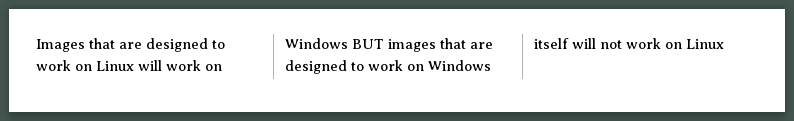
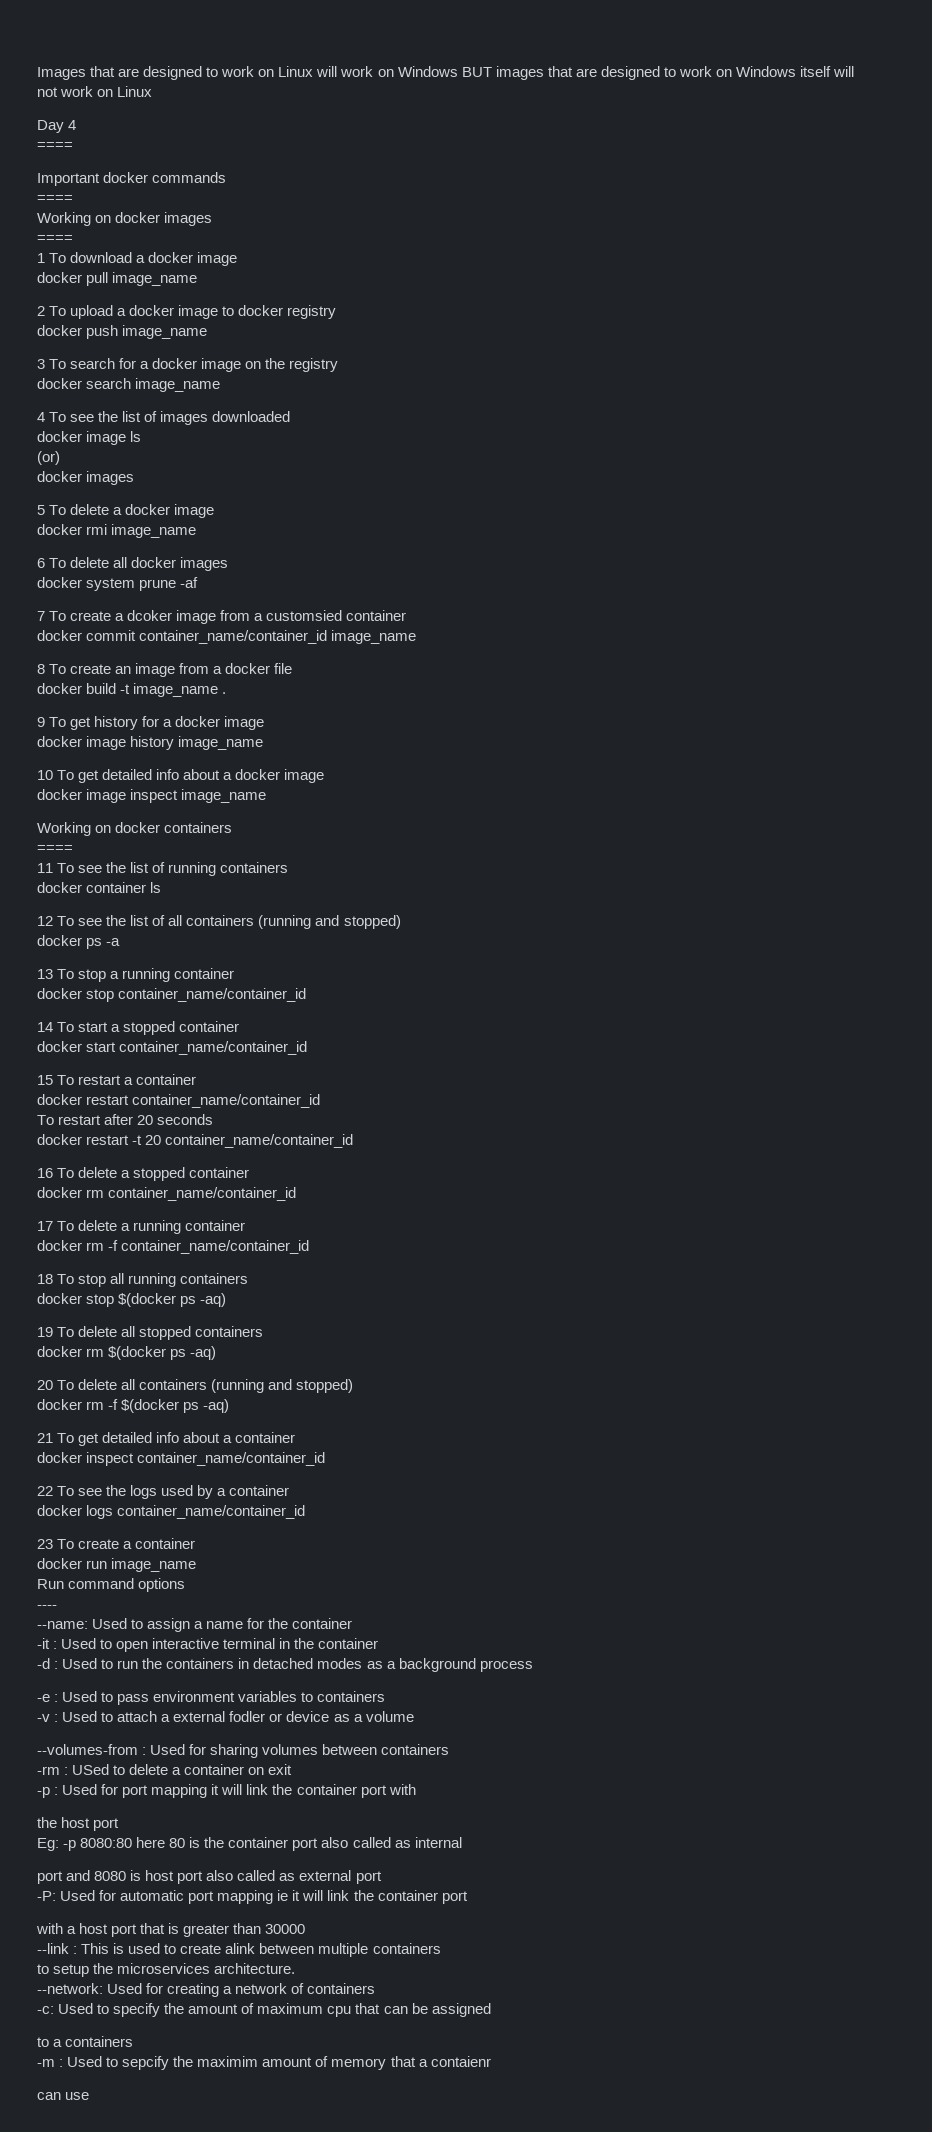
(724, 44) none -> [37,120,77,133] [37,142,73,150] [37,172,227,186] [37,195,73,203] [37,212,213,226] [37,235,73,243] [37,252,238,266] [37,272,198,286] [37,305,337,319] [37,325,208,339] [37,358,339,372] [37,378,221,392] [37,411,291,425] [37,431,142,445] [37,451,60,465] [37,471,135,485] [37,504,215,518] [37,524,197,538] [37,557,229,571] [37,577,199,591] [37,610,407,624] [37,630,417,644] [37,663,293,677] [37,683,227,697] [37,716,265,730] [37,736,264,750] [37,769,325,783] [37,789,267,803] [37,822,233,836] [37,845,73,853] [37,862,289,876] [37,882,162,893] [37,915,401,929] [37,935,121,949] [37,968,235,982] [37,988,307,1002] [37,1021,240,1035] [37,1041,308,1055] [37,1074,197,1085] [37,1094,321,1108] [37,1114,214,1125] [37,1134,354,1148] [37,1167,250,1181] [37,1187,297,1201] [37,1220,246,1234] [37,1240,310,1254] [37,1273,249,1287] [37,1293,227,1307] [37,1326,264,1340] [37,1346,217,1360] [37,1379,354,1393] [37,1399,230,1413] [37,1432,296,1446] [37,1452,326,1466] [37,1485,290,1499] [37,1505,306,1519] [37,1538,196,1549] [37,1558,197,1572] [37,1578,186,1592] [37,1605,57,1609] [37,1618,353,1632] [37,1638,379,1652] [37,1658,533,1672] [37,1691,386,1705] [37,1711,414,1722] [37,1744,450,1758] [37,1764,293,1775] [37,1784,416,1798] [37,1817,120,1831] [37,1837,462,1851] [37,1870,382,1884] [37,1890,468,1904] [36,1923,306,1937] [37,1943,441,1957] [37,1963,296,1977] [37,1983,376,1997] [37,2003,491,2017] [37,2036,134,2047] [37,2056,491,2070] [37,2092,90,2100] // Day 4 // ==== // Important docker commands // ==== // Working on docker images // ==== // 1 To download a docker image // docker pull image_name // 2 To upload a docker image to docker registry // docker push image_name // 3 To search for a docker image on the registry // docker search image_name // 4 To see the list of images downloaded // docker image ls // (or) // docker images // 5 To delete a docker image // docker rmi image_name // 6 To delete all docker images // docker system prune -af // 7 To create a dcoker image from a customsied container // docker commit container_name/container_id image_name // 8 To create an image from a docker file // docker build -t image_name . // 9 To get history for a docker image // docker image history image_name // 10 To get detailed info about a docker image // docker image inspect image_name // Working on docker containers // ==== // 11 To see the list of running containers // docker container ls // 12 To see the list of all containers (running and stopped) // docker ps -a // 13 To stop a running container // docker stop container_name/container_id // 14 To start a stopped container // docker start container_name/container_id // 15 To restart a container // docker restart container_name/container_id // To restart after 20 seconds // docker restart -t 20 container_name/container_id // 16 To delete a stopped container // docker rm container_name/container_id // 17 To delete a running container // docker rm -f container_name/container_id // 18 To stop all running containers // docker stop $(docker ps -aq) // 19 To delete all stopped containers // docker rm $(docker ps -aq) // 20 To delete all containers (running and stopped) // docker rm -f $(docker ps -aq) // 21 To get detailed info about a container // docker inspect container_name/container_id // 22 To see the logs used by a container // docker logs container_name/container_id // 23 To create a container // docker run image_name // Run command options // ---- // --name: Used to assign a name for the container // -it : Used to open interactive terminal in the container // -d : Used to run the containers in detached modes as a background process // -e : Used to pass environment variables to containers // -v : Used to attach a external fodler or device as a volume // --volumes-from : Used for sharing volumes between containers // -rm : USed to delete a container on exit // -p : Used for port mapping it will link the container port with // the host port // Eg: -p 8080:80 here 80 is the container port also called as internal // port and 8080 is host port also called as external port // -P: Used for automatic port mapping ie it will link the container port // with a host port that is greater than 30000 // --link : This is used to create alink between multiple containers // to setup the microservices architecture. // --network: Used for creating a network of containers // -c: Used to specify the amount of maximum cpu that can be assigned // to a containers // -m : Used to sepcify the maximim amount of memory that a contaienr // can use

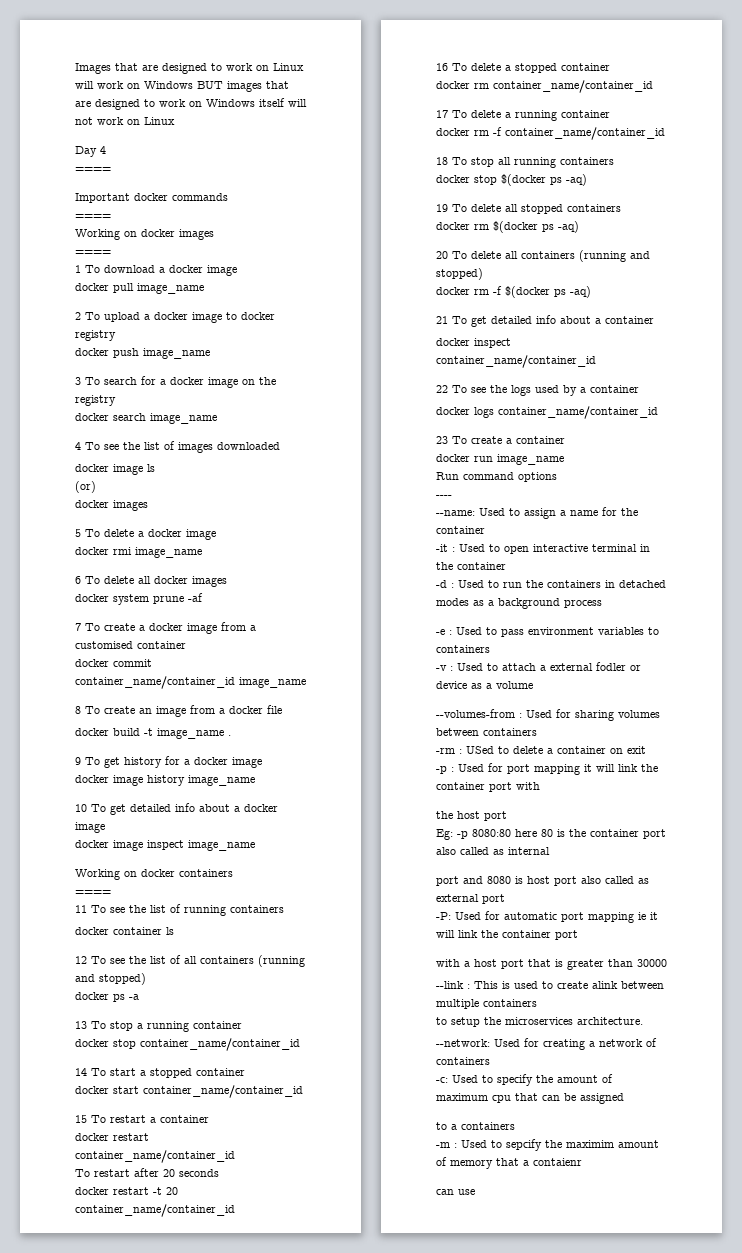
[127,610,343,624] dcoker image from a customsied -> [149,622,256,634] [75,641,133,649] docker image from a customised

